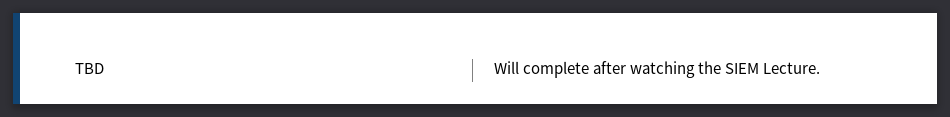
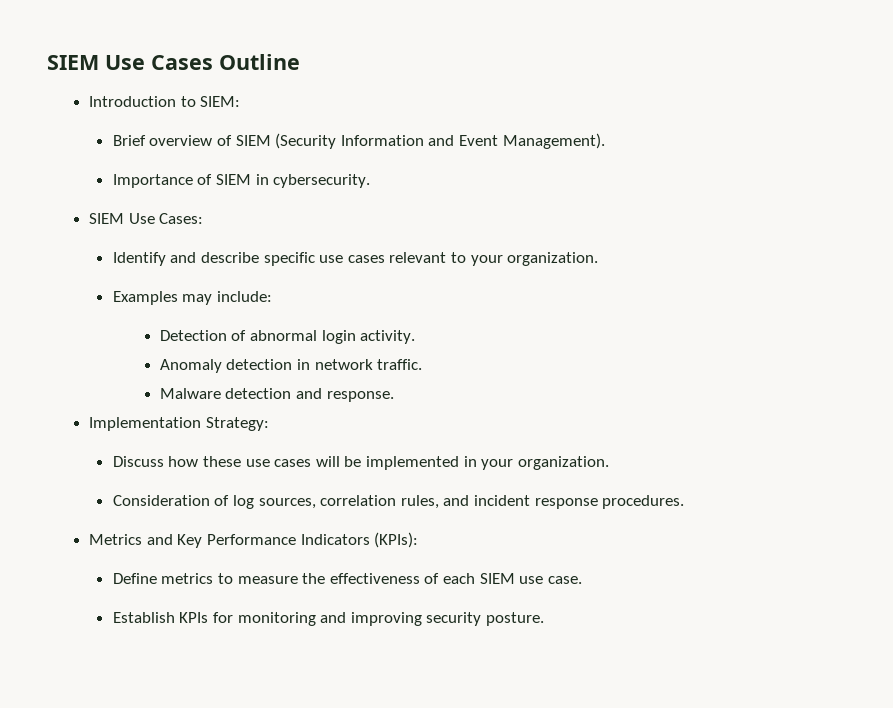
[75,63,104,74] [494,61,821,78] TBD // Will complete after watching the SIEM Lecture. -> [47,54,300,70] [89,96,241,107] [112,133,605,149] [112,174,371,188] [89,213,204,224] [112,252,599,266] [112,291,272,305] [159,330,416,344] [159,359,423,373] [159,388,394,402] [89,417,269,431] [112,456,609,470] [112,495,685,509] [89,532,419,548] [112,573,582,584] [112,612,544,626] SIEM Use Cases Outline // Introduction to SIEM: // Brief overview of SIEM (Security Information and Event Management). // Importance of SIEM in cybersecurity. // SIEM Use Cases: // Identify and describe specific use cases relevant to your organization. // Examples may include: // Detection of abnormal login activity. // Anomaly detection in network traffic. // Malware detection and response. // Implementation Strategy: // Discuss how these use cases will be implemented in your organization. // Consideration of log sources, correlation rules, and incident response procedures. // Metrics and Key Performance Indicators (KPIs): // Define metrics to measure the effectiveness of each SIEM use case. // Establish KPIs for monitoring and improving security posture.

